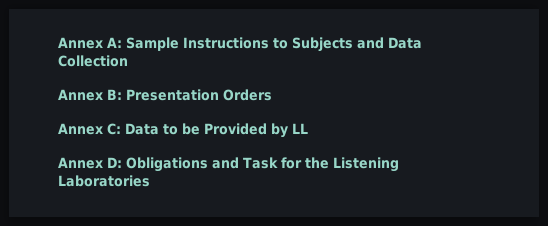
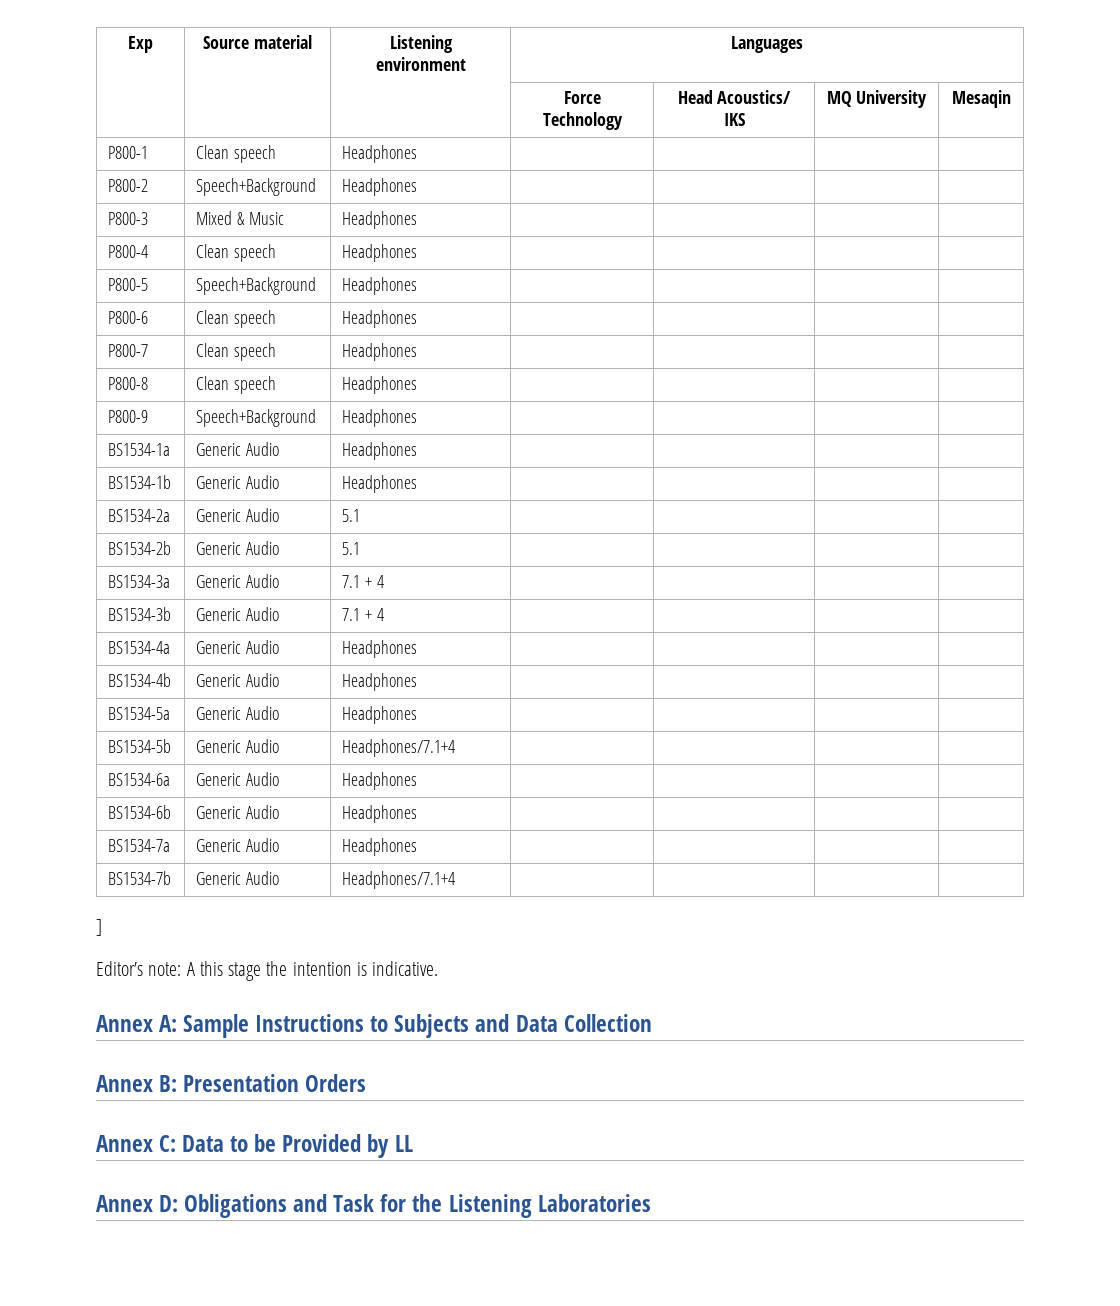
(58, 43) none -> [128,36,153,53] [203,35,312,49] [389,35,453,53] [375,57,466,71] [731,36,803,53] [563,91,601,104] [542,112,623,130] [677,90,792,104] [723,113,745,126] [826,90,928,108] [951,90,1011,108] [108,146,149,159] [196,145,277,163] [342,145,418,163] [108,179,149,192] [196,178,317,196] [342,178,418,196] [108,212,149,225] [196,211,284,225] [342,211,418,229] [108,245,149,258] [196,244,277,262] [342,244,418,262] [108,278,149,291] [196,277,317,295] [342,277,418,295] [108,311,149,324] [196,310,277,328] [342,310,418,328] [108,344,149,357] [196,343,277,361] [342,343,418,361] [108,377,149,390] [196,376,277,394] [342,376,418,394] [108,410,149,423] [196,409,317,427] [342,409,418,427] [108,443,171,456] [196,442,280,456] [342,442,418,460] [108,475,172,489] [196,475,280,489] [342,475,418,493] [108,509,171,522] [196,508,280,522] [342,509,361,522] [108,541,172,555] [196,541,280,555] [342,542,361,555] [108,575,171,588] [196,574,280,588] [342,575,384,588] [108,607,172,621] [196,607,280,621] [342,608,384,621] [108,641,171,654] [196,640,280,654] [342,640,418,658] [108,673,172,687] [196,673,280,687] [342,673,418,691] [108,707,171,720] [196,706,280,720] [342,706,418,724] [108,739,172,753] [196,739,280,753] [342,739,456,757] [108,773,171,786] [196,772,280,786] [342,772,418,790] [108,805,172,819] [196,805,280,819] [342,805,418,823] [108,839,171,852] [196,838,280,852] [342,838,418,856] [108,871,172,885] [196,871,280,885] [342,871,456,889] [96,919,102,936] [96,961,439,981] Exp | Source material | Listening environment | Languages // | | | Force Technology | Head Acoustics/ IKS | MQ University | Mesaqin // P800-1 | Clean speech | Headphones | | | | // P800-2 | Speech+Background | Headphones | | | | // P800-3 | Mixed & Music | Headphones | | | | // P800-4 | Clean speech | Headphones | | | | // P800-5 | Speech+Background | Headphones | | | | // P800-6 | Clean speech | Headphones | | | | // P800-7 | Clean speech | Headphones | | | | // P800-8 | Clean speech | Headphones | | | | // P800-9 | Speech+Background | Headphones | | | | // BS1534-1a | Generic Audio | Headphones | | | | // BS1534-1b | Generic Audio | Headphones | | | | // BS1534-2a | Generic Audio | 5.1 | | | | // BS1534-2b | Generic Audio | 5.1 | | | | // BS1534-3a | Generic Audio | 7.1 + 4 | | | | // BS1534-3b | Generic Audio | 7.1 + 4 | | | | // BS1534-4a | Generic Audio | Headphones | | | | // BS1534-4b | Generic Audio | Headphones | | | | // BS1534-5a | Generic Audio | Headphones | | | | // BS1534-5b | Generic Audio | Headphones/7.1+4 | | | | // BS1534-6a | Generic Audio | Headphones | | | | // BS1534-6b | Generic Audio | Headphones | | | | // BS1534-7a | Generic Audio | Headphones | | | | // BS1534-7b | Generic Audio | Headphones/7.1+4 | | | | // ] // Editor’s note: A this stage the intention is indicative. //

